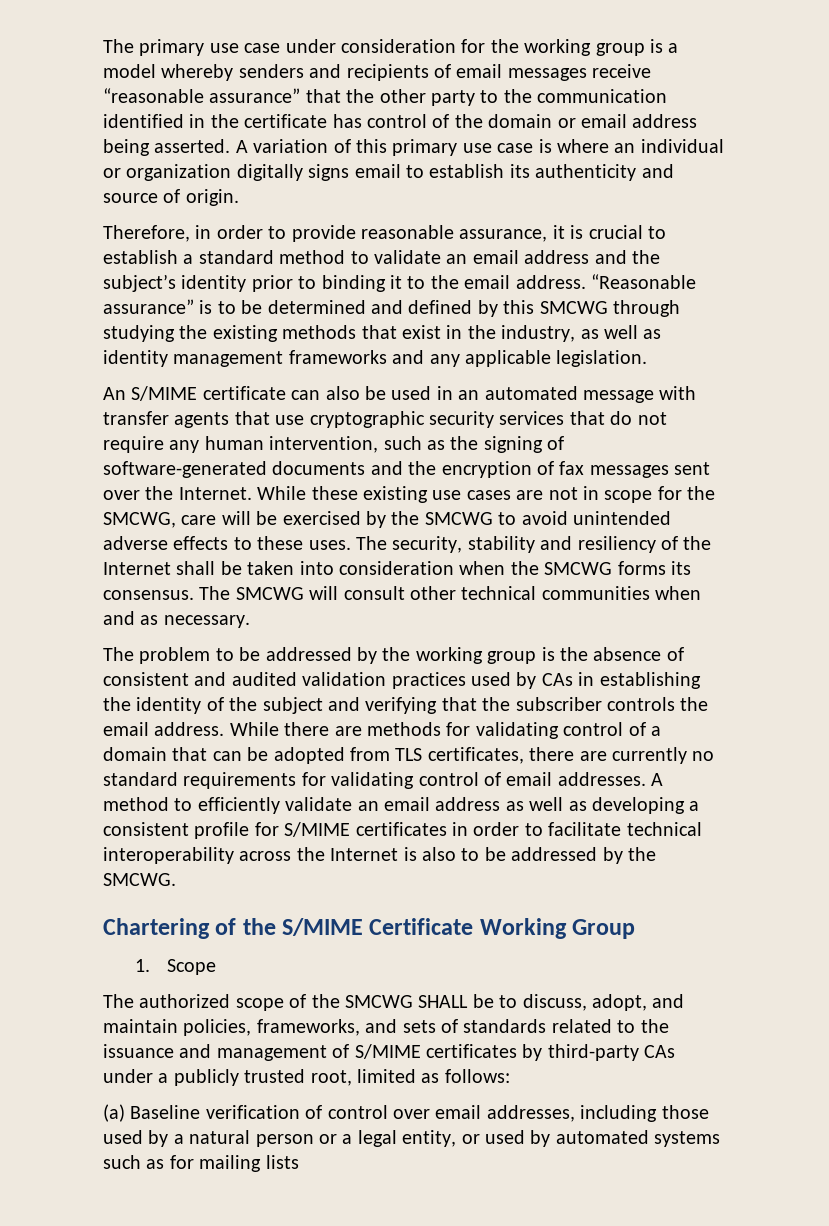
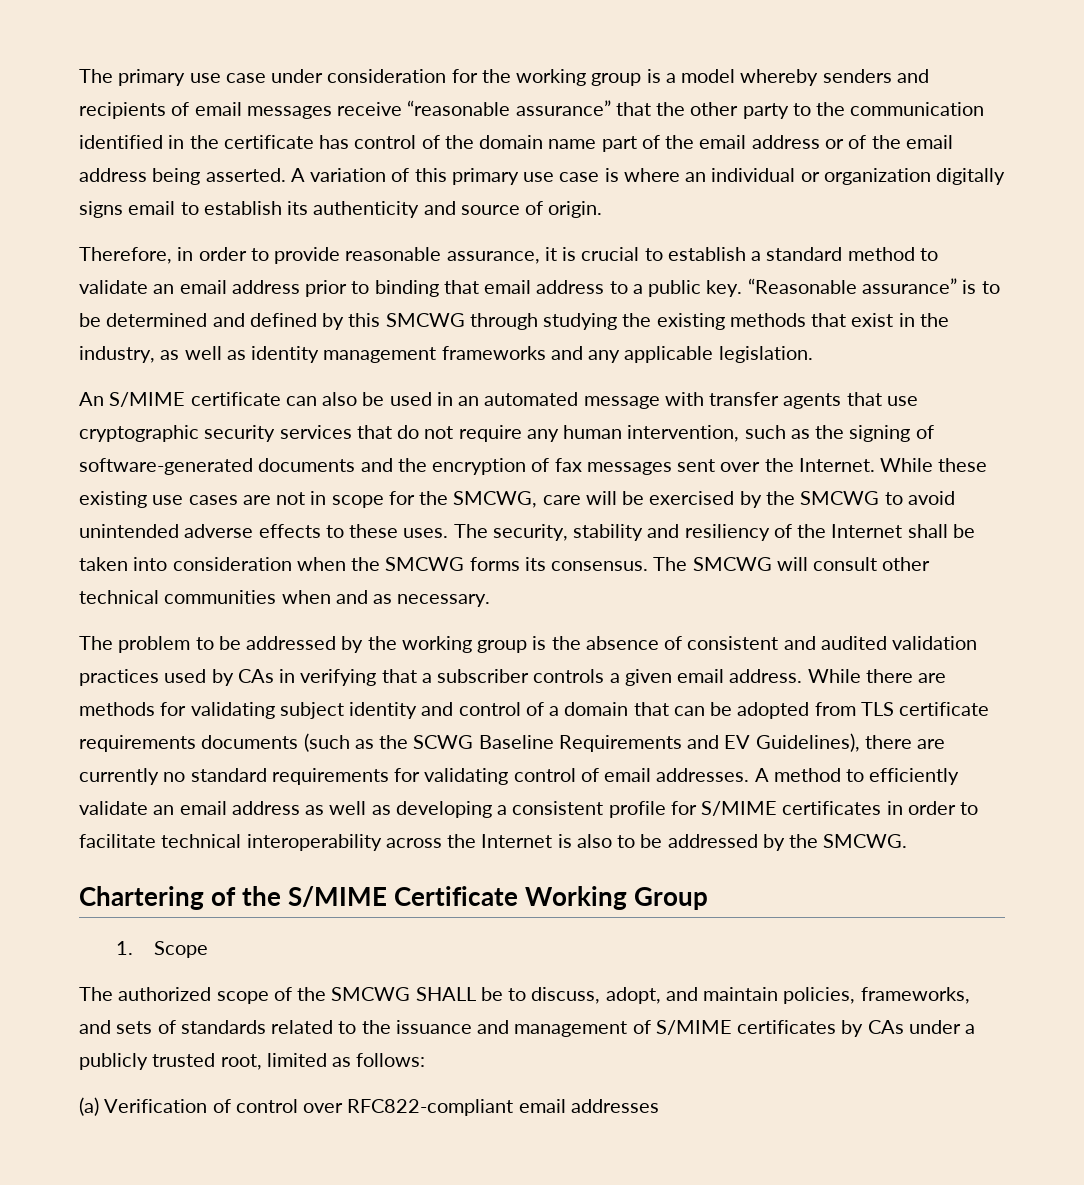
[557,118,576,128] or -> [548,135,901,152] name part of the email address or of the
[594,250,660,264] [103,274,586,292] and the subject’s identity prior to binding it to the email address. -> [305,280,743,297] prior to binding that email address to a public key.
[599,672,701,689] [103,697,360,714] establishing the identity of the subject and -> (296, 676) none
[482,697,511,711] the -> [421,673,432,683] a
[680,697,709,711] the -> [609,669,672,686] a given
(559, 730) none -> [279,702,454,719] subject identity and
[427,747,524,764] certificates, -> [899,702,990,716] [79,733,860,752] certificate requirements documents (such as the SCWG Baseline Requirements and EV Guidelines),
[547,1044,639,1061] third-party -> (864, 1028) none
[130,1105,300,1119] Baseline verification -> [104,1099,208,1113] Verification
[435,1105,709,1122] [103,1130,721,1147] [103,1155,299,1172] email addresses, including those used by a natural person or a legal entity, or used by automated systems such as for mailing lists -> [347,1099,659,1116] RFC822-compliant email addresses

